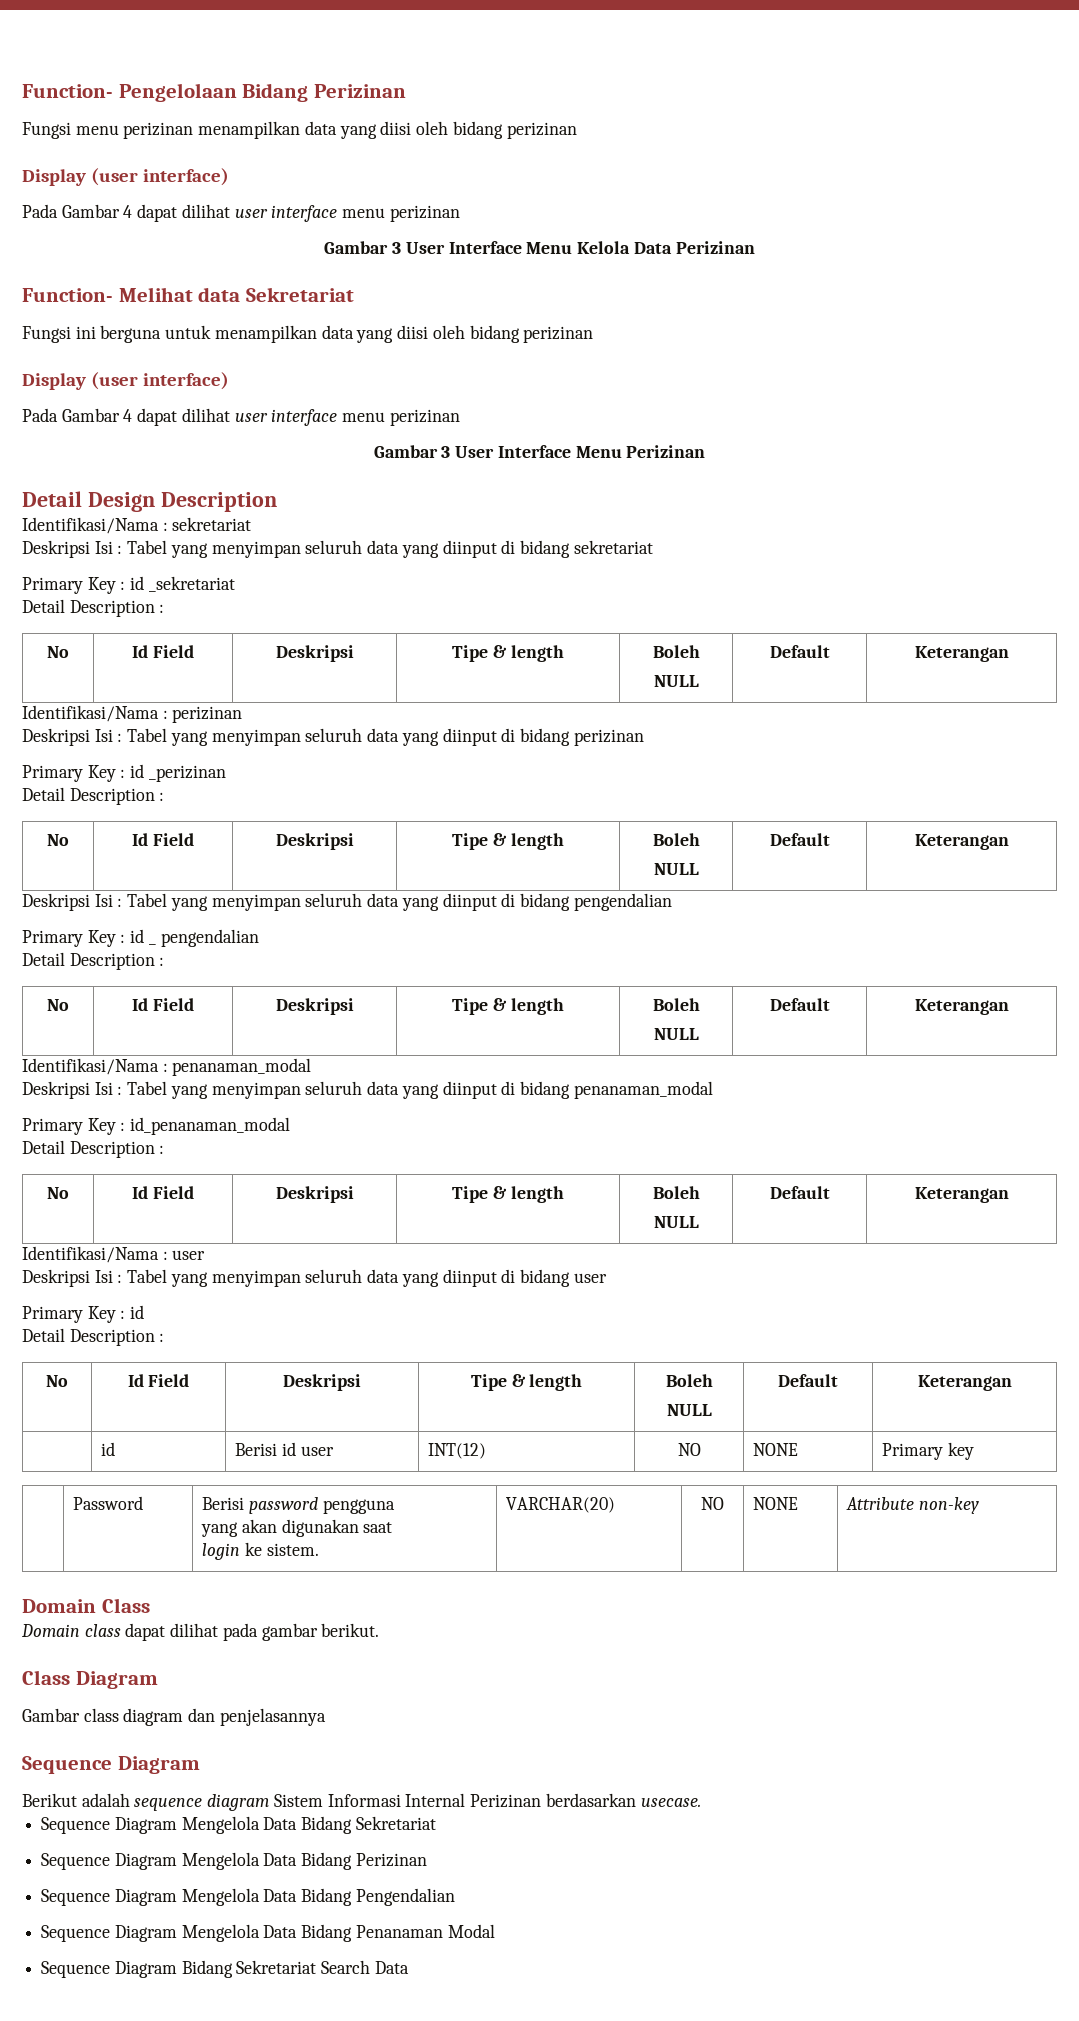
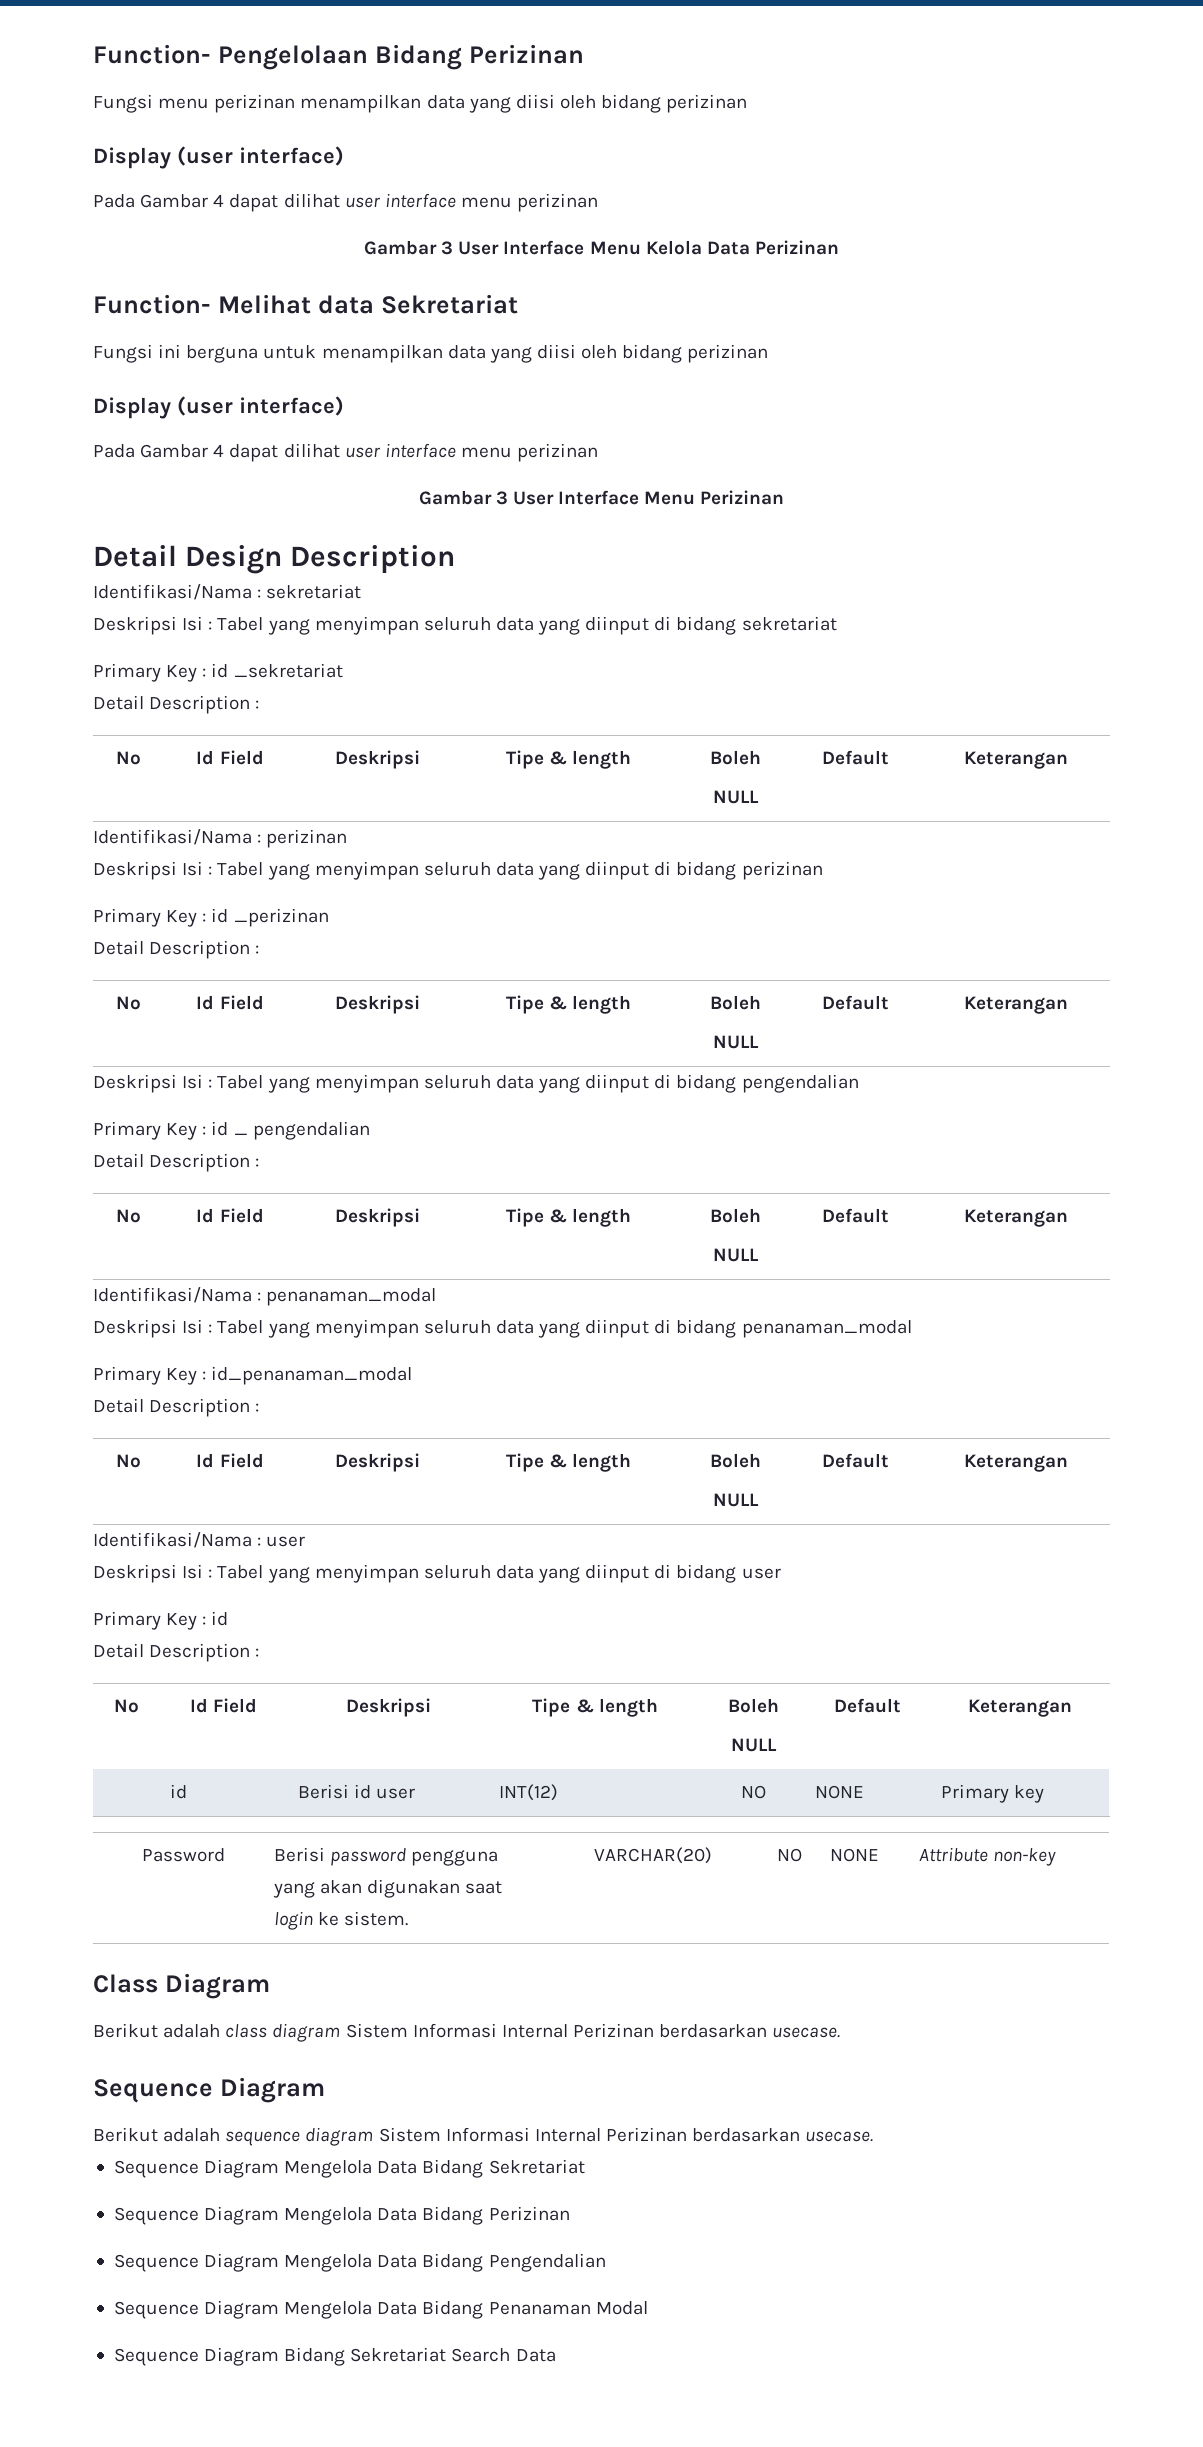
[22,1598,150,1613] [21,1623,380,1641] [22,1670,158,1689] [22,1708,326,1726] Domain Class // Domain class dapat dilihat pada gambar berikut. // Class Diagram // Gambar class diagram dan penjelasannya -> [93,1973,270,1999] [93,2023,841,2042] Class Diagram // Berikut adalah class diagram Sistem Informasi Internal Perizinan berdasarkan usecase.

